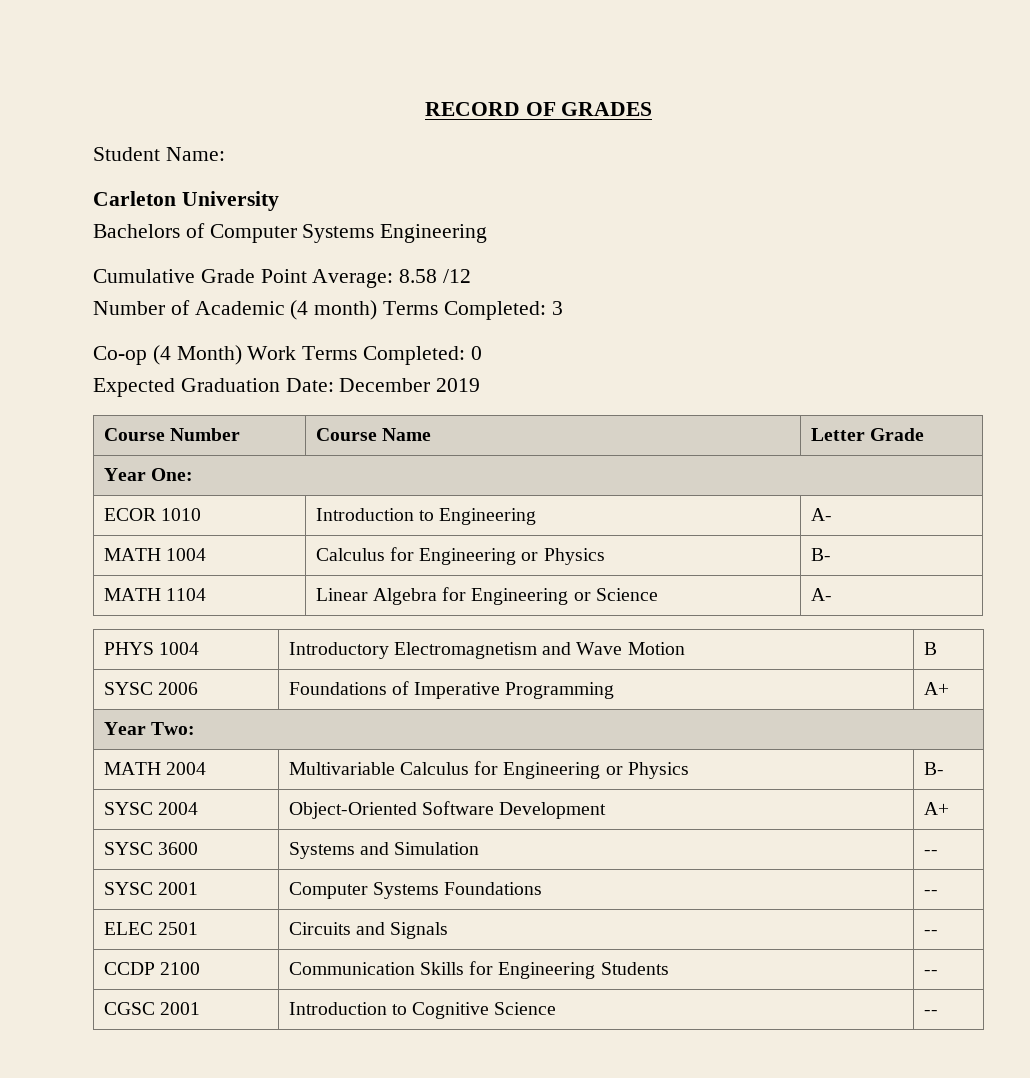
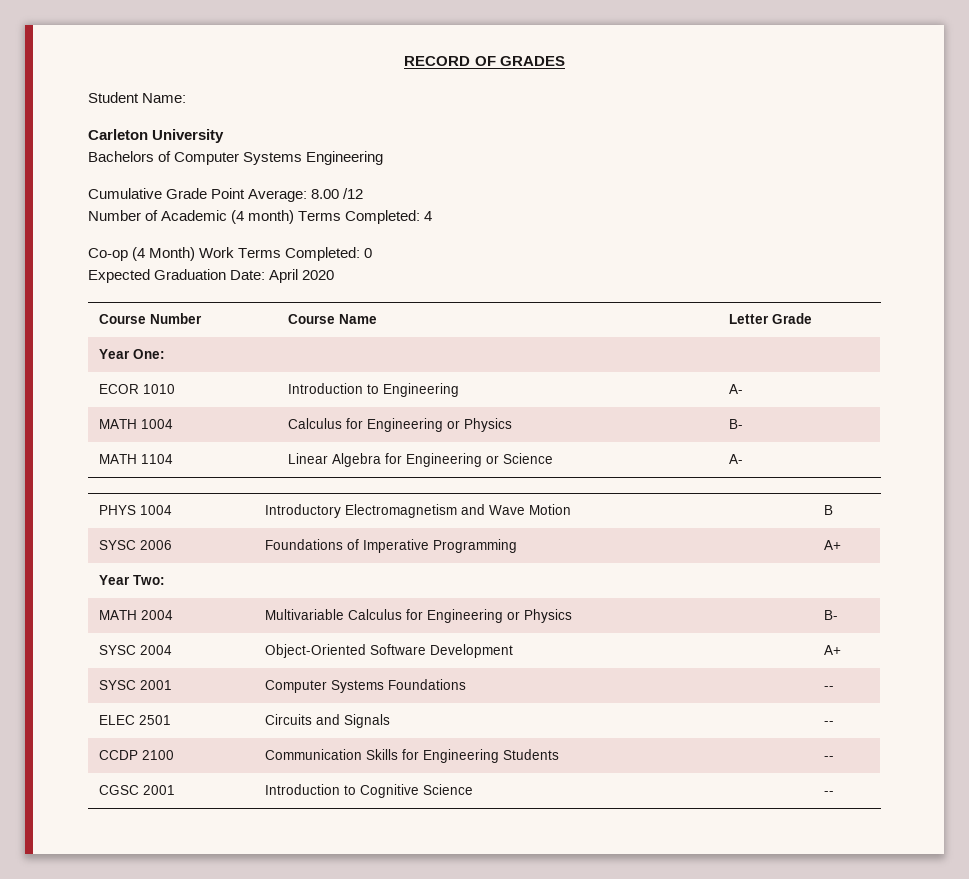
[399,269,438,283] 8.58 -> [311,189,340,199] 8.00
[551,301,563,315] 3 -> [424,211,433,221] 4
[339,378,481,392] December 2019 -> [269,269,335,283] April 2020
[103,842,198,855] [288,842,480,859] [923,850,938,855] // SYSC 3600 | Systems and Simulation | -- -> (841, 650) none

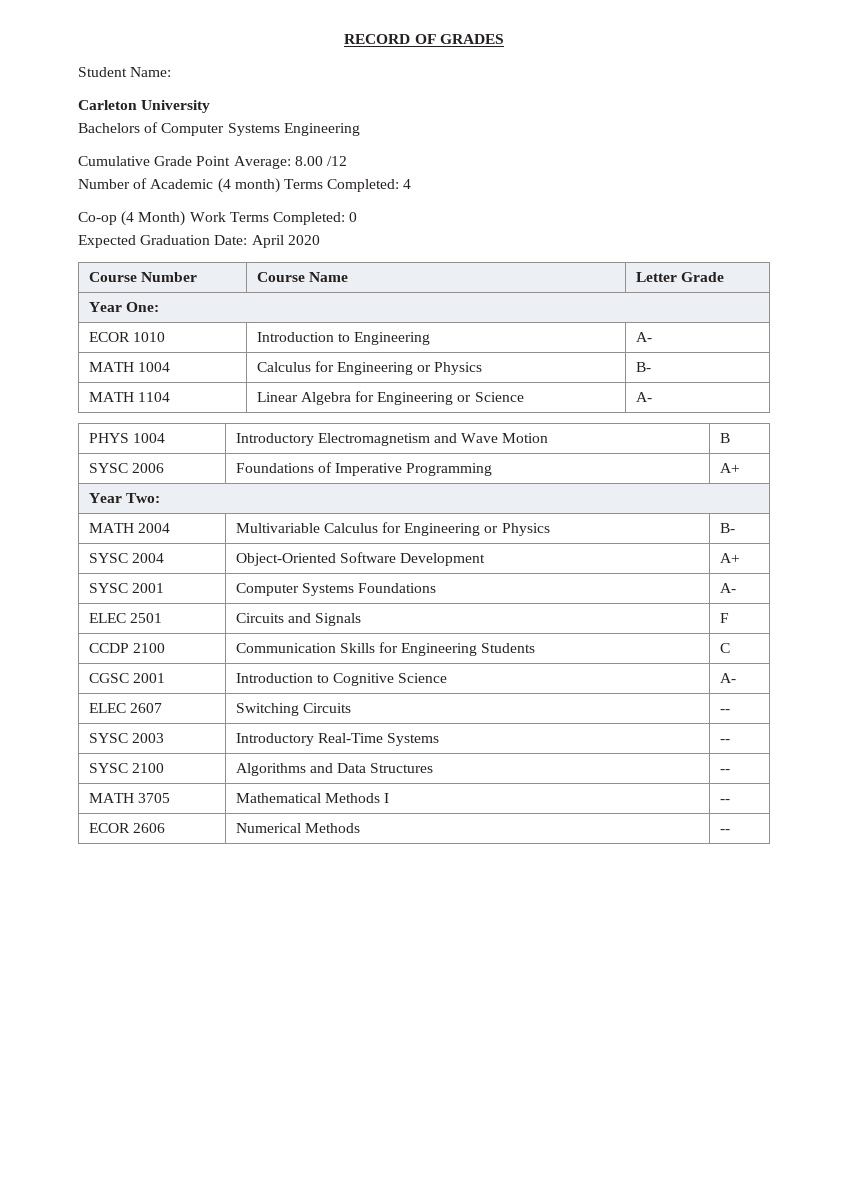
[823,686,834,690] -- -> [719,583,736,593] A-
[823,721,834,725] -- -> [719,613,729,623] F
[823,756,834,760] -- -> [719,643,730,653] C
(473, 789) none -> [719,673,736,683] [88,703,162,713] [235,703,351,716] [719,709,730,713] [88,733,164,743] [235,733,440,746] [719,739,730,743] [88,763,164,773] [235,763,434,776] [719,769,730,773] [88,793,170,803] [235,793,390,803] [719,799,730,803] [88,823,165,833] [235,823,360,833] | A- // ELEC 2607 | Switching Circuits | -- // SYSC 2003 | Introductory Real-Time Systems | -- // SYSC 2100 | Algorithms and Data Structures | -- // MATH 3705 | Mathematical Methods I | -- // ECOR 2606 | Numerical Methods

